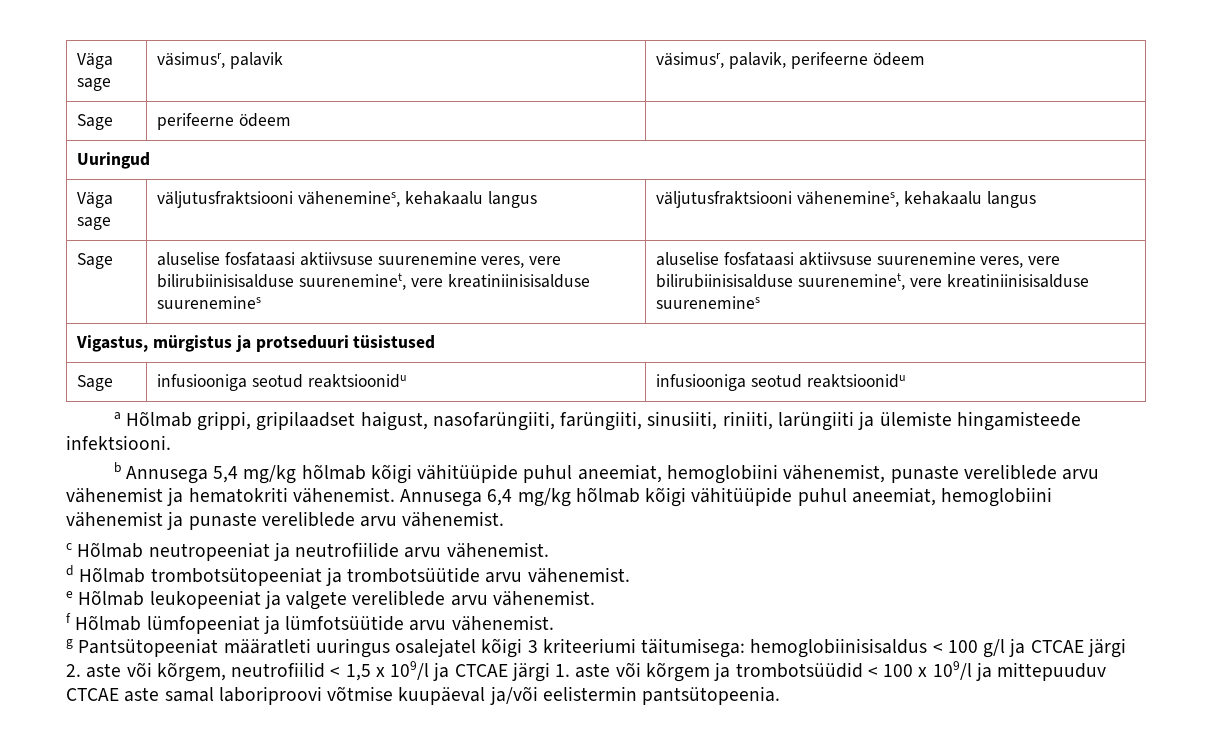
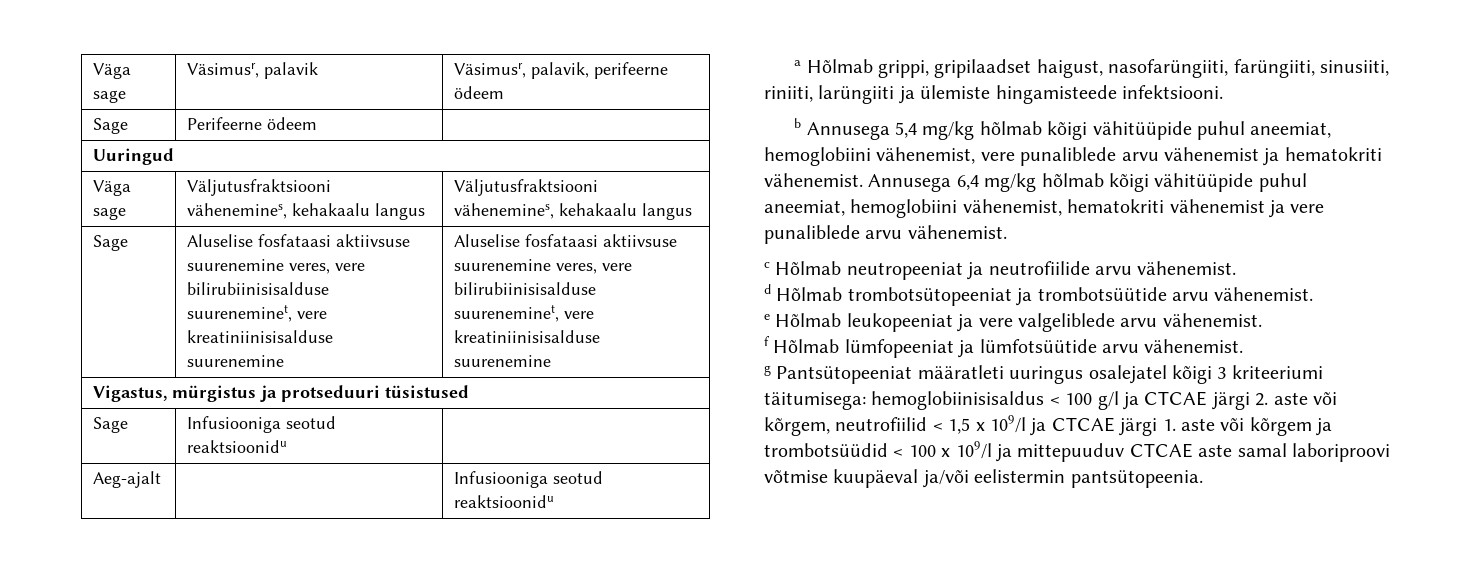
[77,53,114,69] [77,78,112,91] [157,52,226,68] Väga sage | väsimusr, -> [93,63,132,79] [93,90,127,103] [187,63,260,78] Väga sage | Väsimusr,
[656,52,725,68] väsimusr, -> [454,63,527,78] Väsimusr,
[157,113,235,130] perifeerne -> [187,117,263,130] Perifeerne
[157,191,294,208] väljutusfraktsiooni -> [187,179,332,196] Väljutusfraktsiooni
[656,191,793,208] väljutusfraktsiooni -> [454,179,599,196] Väljutusfraktsiooni
[157,252,561,268] [157,273,590,290] [157,296,262,309] [656,252,1060,268] [656,273,1089,290] [656,296,761,309] aluselise fosfataasi aktiivsuse suurenemine veres, vere bilirubiinisisalduse suureneminet, vere kreatiniinisisalduse suurenemines | aluselise fosfataasi aktiivsuse suurenemine veres, vere bilirubiinisisalduse suureneminet, vere kreatiniinisisalduse suurenemines -> [187,234,411,247] [187,259,366,274] [187,282,330,295] [187,305,328,322] [187,330,334,343] [187,355,285,367] [454,234,678,247] [454,259,633,274] [454,282,597,295] [454,305,595,322] [454,330,601,343] [454,355,552,367] Aluselise fosfataasi aktiivsuse suurenemine veres, vere bilirubiinisisalduse suureneminet, vere kreatiniinisisalduse suurenemine | Aluselise fosfataasi aktiivsuse suurenemine veres, vere bilirubiinisisalduse suureneminet, vere kreatiniinisisalduse suurenemine
[157,374,248,391] infusiooniga -> [187,416,282,433] Infusiooniga
[656,374,747,391] infusiooniga -> [93,471,162,488] [454,471,549,488] // Aeg-ajalt | | Infusiooniga
[890,464,1057,483] punaste vereliblede -> [980,147,1117,166] vere punaliblede
[66,511,355,530] vähenemist ja punaste vereliblede -> [962,199,1325,218] [764,225,860,244] vähenemist, hematokriti vähenemist ja vere punaliblede
[286,590,446,610] valgete vereliblede -> [978,313,1115,332] vere valgeliblede

